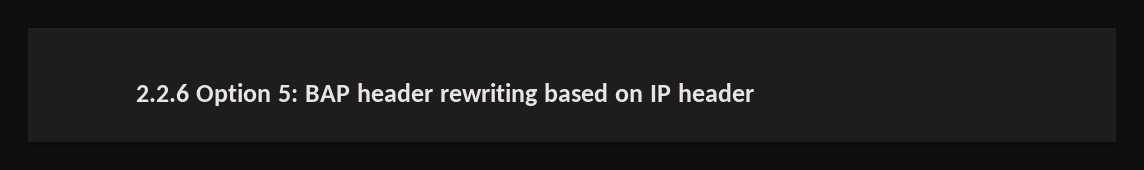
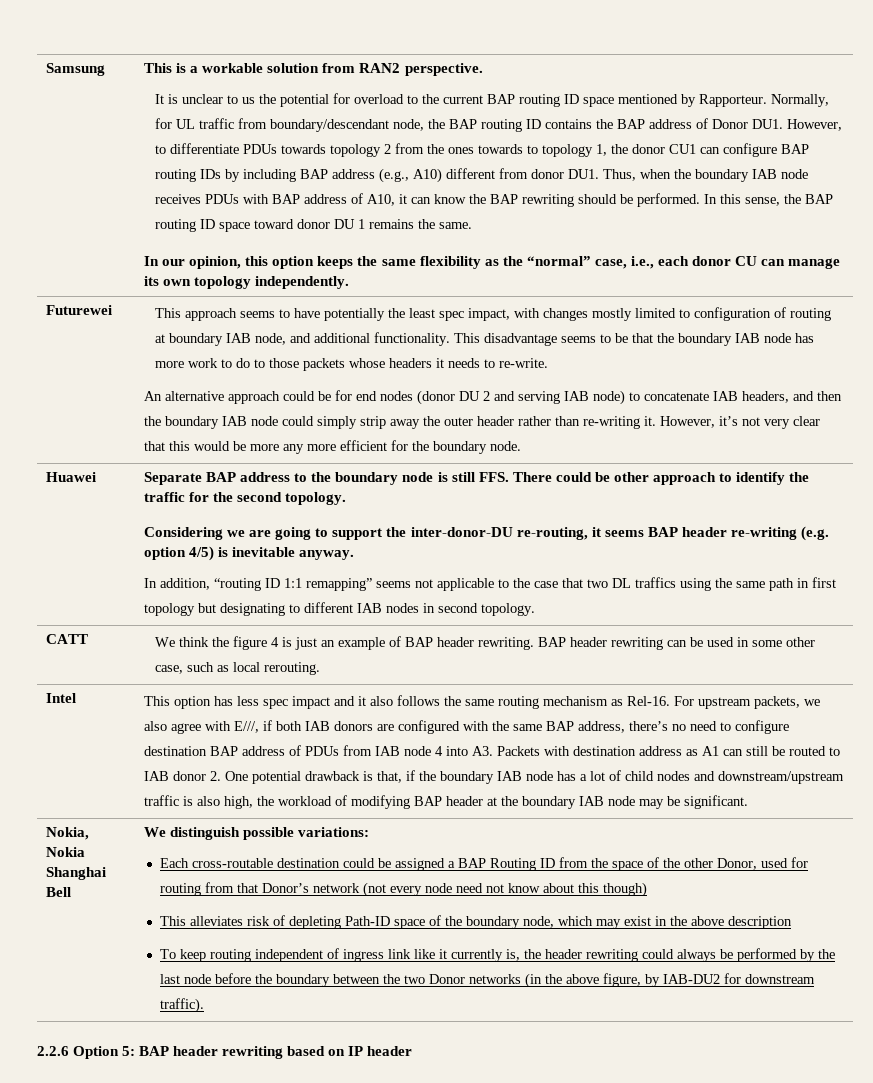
(136, 93) none -> [46,63,106,76] [144,63,483,76] [154,93,829,107] [154,118,842,132] [154,143,809,157] [154,168,808,183] [154,193,833,207] [154,219,472,232] [144,256,841,269] [144,276,350,289] [46,305,113,315] [154,307,831,321] [154,332,814,346] [154,358,548,371] [144,390,843,405] [144,416,821,429] [144,440,522,454] [46,472,97,482] [144,472,810,485] [144,492,347,505] [144,526,829,541] [144,546,355,561] [144,577,837,591] [144,602,536,616] [46,634,89,644] [154,636,815,650] [154,662,320,675] [46,693,77,703] [144,695,821,709] [144,720,790,734] [144,745,841,756] [144,770,845,784] [144,795,749,809] [46,827,90,840] [46,847,86,857] [46,867,107,880] [46,887,72,897] [144,827,370,840] [160,857,809,871] [160,882,648,897] [160,915,793,929] [160,948,836,962] [160,973,816,988] [160,998,205,1013] Samsung | This is a workable solution from RAN2 perspective. // It is unclear to us the potential for overload to the current BAP routing ID space mentioned by Rapporteur. Normally, for UL traffic from boundary/descendant node, the BAP routing ID contains the BAP address of Donor DU1. However, to differentiate PDUs towards topology 2 from the ones towards to topology 1, the donor CU1 can configure BAP routing IDs by including BAP address (e.g., A10) different from donor DU1. Thus, when the boundary IAB node receives PDUs with BAP address of A10, it can know the BAP rewriting should be performed. In this sense, the BAP routing ID space toward donor DU 1 remains the same. // In our opinion, this option keeps the same flexibility as the “normal” case, i.e., each donor CU can manage its own topology independently. // Futurewei | This approach seems to have potentially the least spec impact, with changes mostly limited to configuration of routing at boundary IAB node, and additional functionality. This disadvantage seems to be that the boundary IAB node has more work to do to those packets whose headers it needs to re-write. // An alternative approach could be for end nodes (donor DU 2 and serving IAB node) to concatenate IAB headers, and then the boundary IAB node could simply strip away the outer header rather than re-writing it. However, it’s not very clear that this would be more any more efficient for the boundary node. // Huawei | Separate BAP address to the boundary node is still FFS. There could be other approach to identify the traffic for the second topology. // Considering we are going to support the inter-donor-DU re-routing, it seems BAP header re-writing (e.g. option 4/5) is inevitable anyway. // In addition, “routing ID 1:1 remapping” seems not applicable to the case that two DL traffics using the same path in first topology but designating to different IAB nodes in second topology. // CATT | We think the figure 4 is just an example of BAP header rewriting. BAP header rewriting can be used in some other case, such as local rerouting. // Intel | This option has less spec impact and it also follows the same routing mechanism as Rel-16. For upstream packets, we also agree with E///, if both IAB donors are configured with the same BAP address, there’s no need to configure destination BAP address of PDUs from IAB node 4 into A3. Packets with destination address as A1 can still be routed to IAB donor 2. One potential drawback is that, if the boundary IAB node has a lot of child nodes and downstream/upstream traffic is also high, the workload of modifying BAP header at the boundary IAB node may be significant. // Nokia, Nokia Shanghai Bell | We distinguish possible variations: // Each cross-routable destination could be assigned a BAP Routing ID from the space of the other Donor, used for routing from that Donor’s network (not every node need not know about this though) // This alleviates risk of depleting Path-ID space of the boundary node, which may exist in the above description // To keep routing independent of ingress link like it currently is, the header rewriting could always be performed by the last node before the boundary between the two Donor networks (in the above figure, by IAB-DU2 for downstream traffic). //

